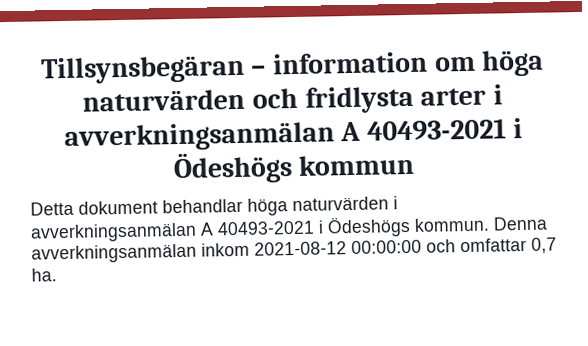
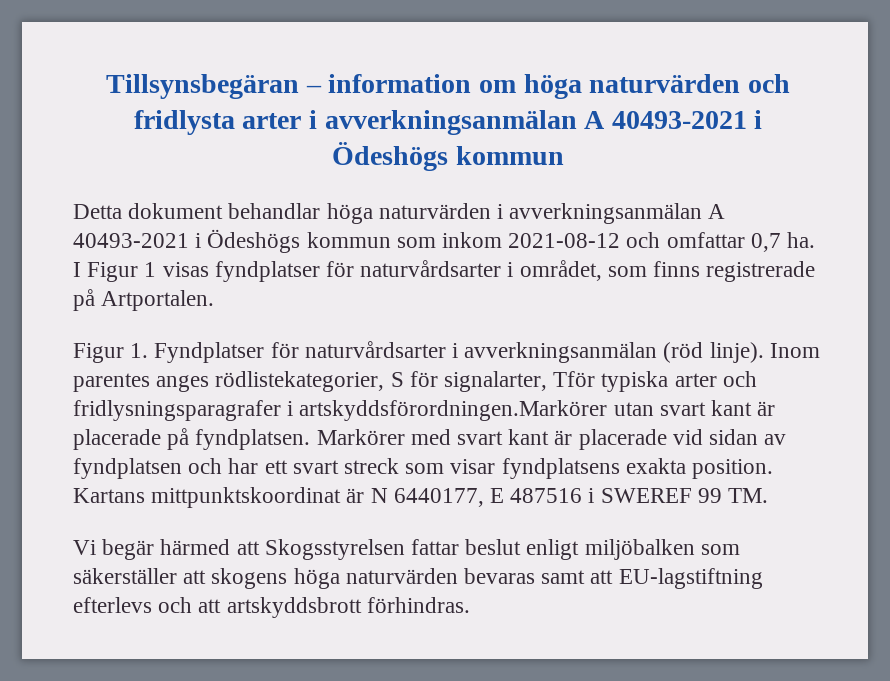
[414,216,548,232] [31,243,197,264] kommun. Denna avverkningsanmälan -> [306,232,436,248] kommun som
[351,239,422,255] 00:00:00 -> (621, 240) none
(57, 275) none -> [73,260,816,282] [73,289,215,311] [73,341,820,363] [73,371,757,392] [73,400,776,421] [73,428,787,450] [73,458,774,479] [73,487,769,508] [73,539,740,560] [73,568,763,589] [73,597,470,618] I Figur 1 visas fyndplatser för naturvårdsarter i området, som finns registrerade på Artportalen. // Figur 1. Fyndplatser för naturvårdsarter i avverkningsanmälan (röd linje). Inom parentes anges rödlistekategorier, S för signalarter, Tför typiska arter och fridlysningsparagrafer i artskyddsförordningen.Markörer utan svart kant är placerade på fyndplatsen. Markörer med svart kant är placerade vid sidan av fyndplatsen och har ett svart streck som visar fyndplatsens exakta position. Kartans mittpunktskoordinat är N 6440177, E 487516 i SWEREF 99 TM. // Vi begär härmed att Skogsstyrelsen fattar beslut enligt miljöbalken som säkerställer att skogens höga naturvärden bevaras samt att EU-lagstiftning efterlevs och att artskyddsbrott förhindras.

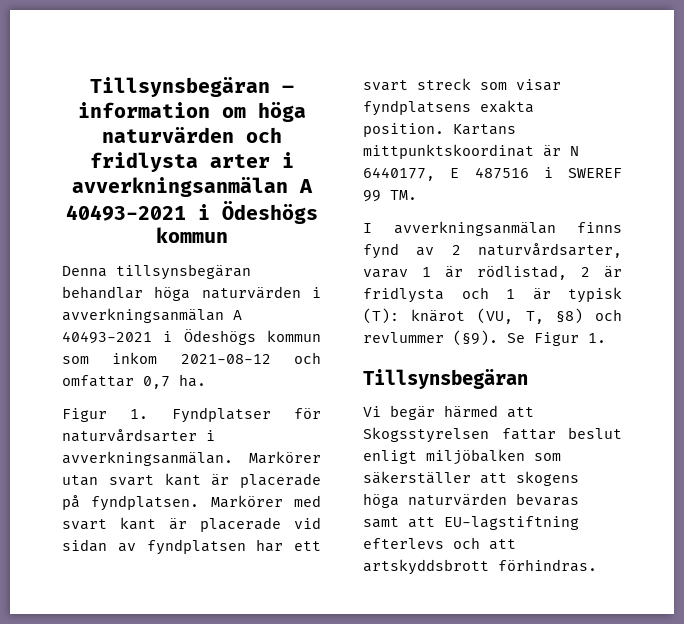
[73,203,224,219] Detta dokument -> [62,264,251,280] Denna tillsynsbegäran
[73,260,816,282] [73,289,215,311] I Figur 1 visas fyndplatser för naturvårdsarter i området, som finns registrerade på Artportalen. -> (206, 380) none
[464,342,820,363] [73,371,757,392] [73,400,608,421] avverkningsanmälan (röd linje). Inom parentes anges rödlistekategorier, S för signalarter, Tför typiska arter och fridlysningsparagrafer i artskyddsförordningen.Markörer -> [62,451,321,466] avverkningsanmälan. Markörer
[188,458,223,474] och -> (246, 547) none
(769, 495) none -> [363,221,622,236] [363,243,622,259] [363,265,622,280] [363,287,622,303] [363,308,622,324] [363,330,606,346] [363,369,528,389] // I avverkningsanmälan finns fynd av 2 naturvårdsarter, varav 1 är rödlistad, 2 är fridlysta och 1 är typisk (T): knärot (VU, T, §8) och revlummer (§9). Se Figur 1. // Tillsynsbegäran

